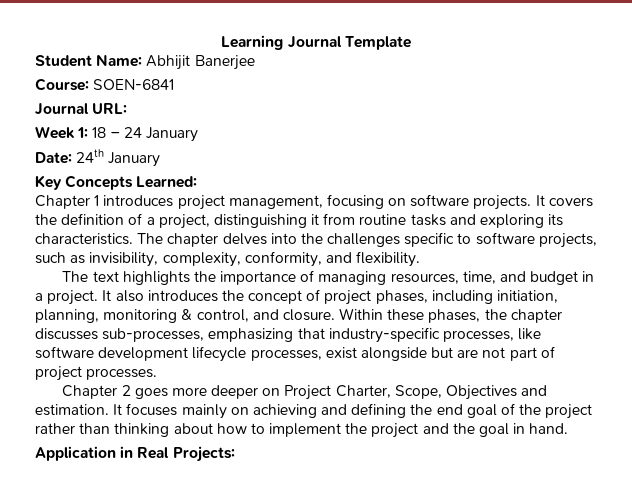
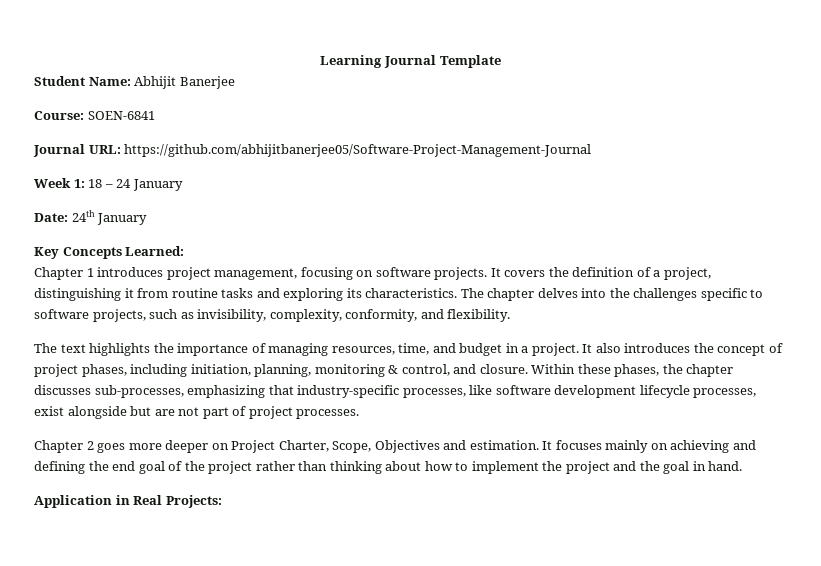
(128, 108) none -> [124,144,592,157] https://github.com/abhijitbanerjee05/Software-Project-Management-Journal

